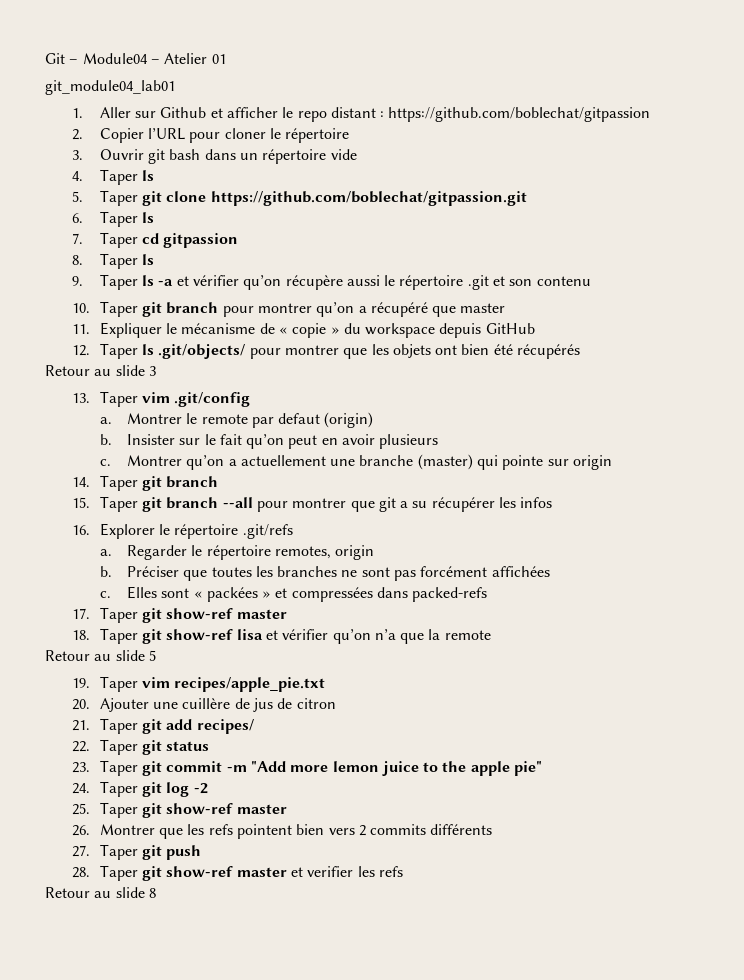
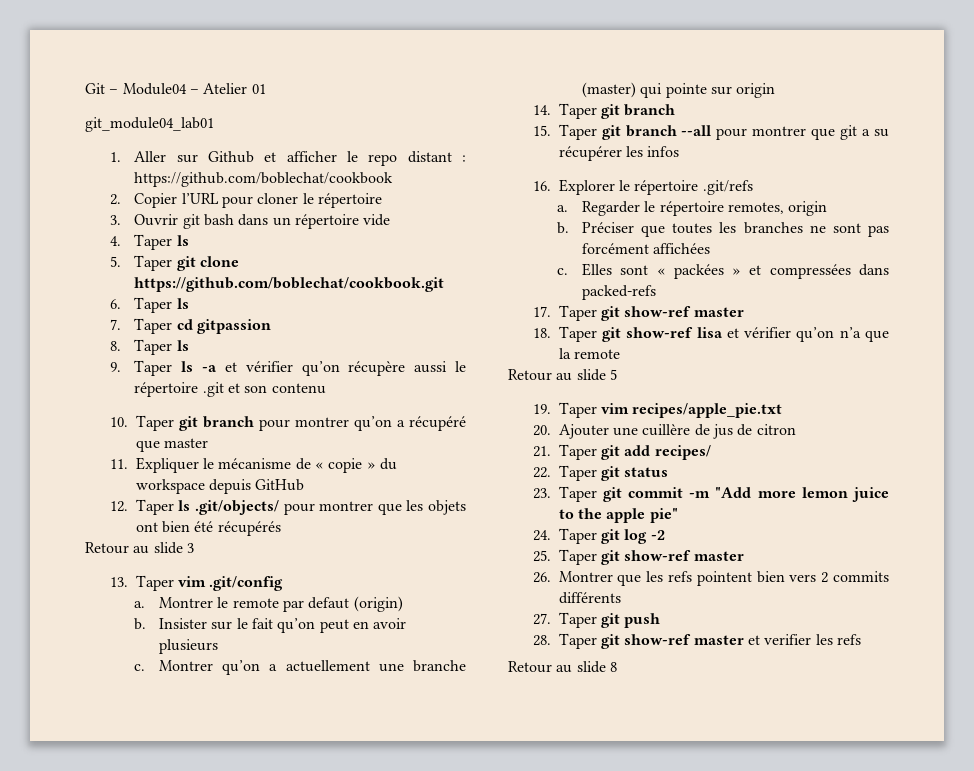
[388,107,651,122] https://github.com/boblechat/gitpassion -> [134,172,394,187] https://github.com/boblechat/cookbook
[210,191,527,206] https://github.com/boblechat/gitpassion.git -> [134,277,445,292] https://github.com/boblechat/cookbook.git

